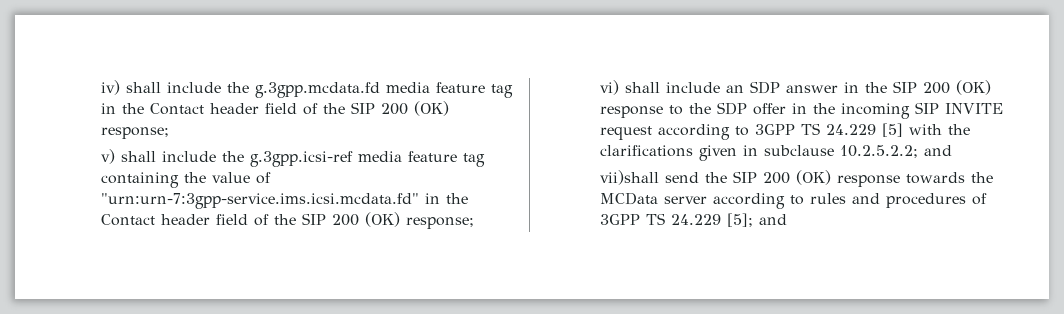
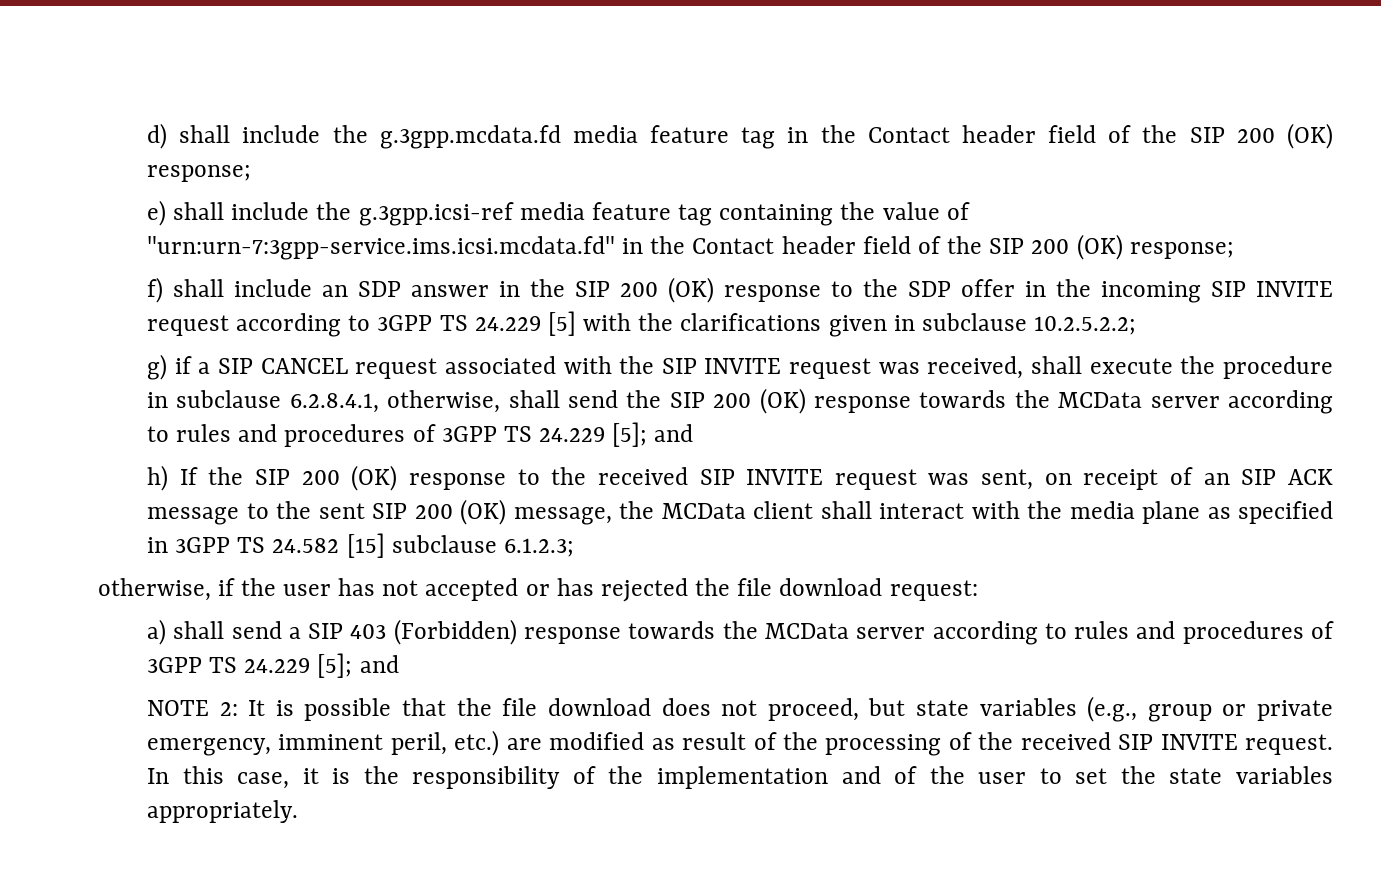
[100,80,120,95] iv) -> [146,123,167,149] d)
[100,149,115,164] v) -> [146,200,166,226] e)
[599,80,619,95] vi) -> [146,277,163,303] f)
[923,145,952,156] [599,170,659,185] and // vii)shall -> [146,354,1333,380] [146,390,560,413] // g) if a SIP CANCEL request associated with the SIP INVITE request was received, shall execute the procedure in subclause 6.2.8.4.1, otherwise, shall
(787, 219) none -> [146,465,1333,491] [146,499,1333,525] [146,533,574,558] [97,578,978,602] [146,619,1334,645] [146,653,399,678] [146,696,1334,722] [146,730,1333,756] [146,766,1333,789] [146,800,298,823] // h) If the SIP 200 (OK) response to the received SIP INVITE request was sent, on receipt of an SIP ACK message to the sent SIP 200 (OK) message, the MCData client shall interact with the media plane as specified in 3GPP TS 24.582 [15] subclause 6.1.2.3; // otherwise, if the user has not accepted or has rejected the file download request: // a) shall send a SIP 403 (Forbidden) response towards the MCData server according to rules and procedures of 3GPP TS 24.229 [5]; and // NOTE 2: It is possible that the file download does not proceed, but state variables (e.g., group or private emergency, imminent peril, etc.) are modified as result of the processing of the received SIP INVITE request. In this case, it is the responsibility of the implementation and of the user to set the state variables appropriately.

